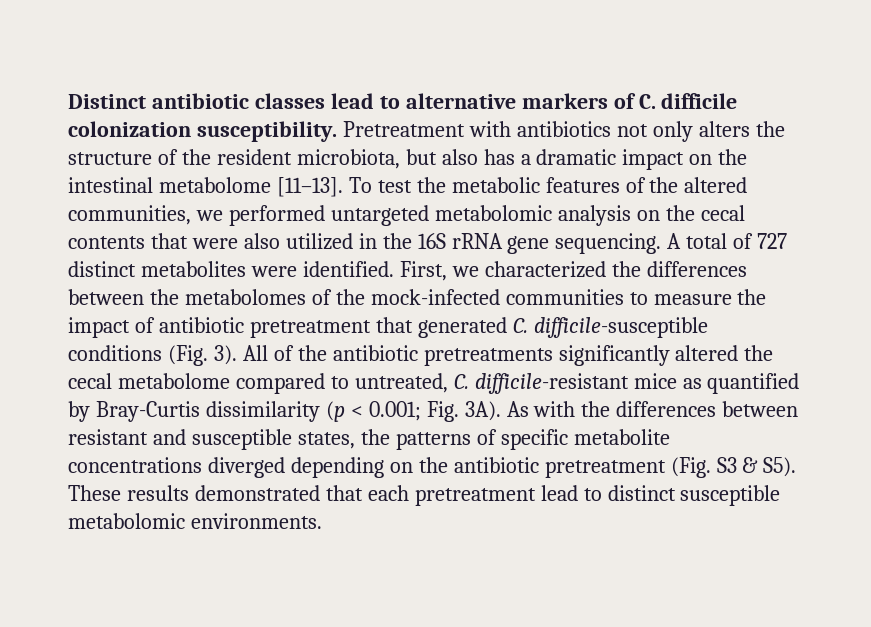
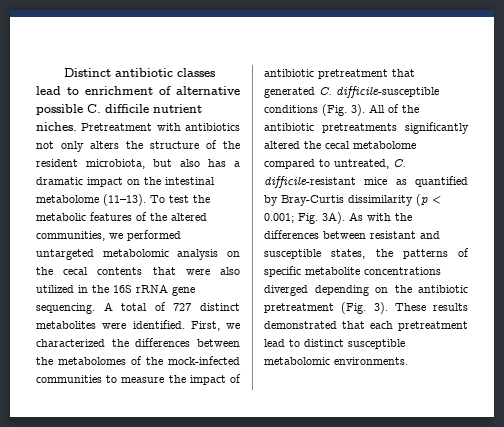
[405,93,738,109] [68,121,337,142] alternative markers of C. difficile colonization susceptibility. -> [85,86,240,95] [36,104,202,115] [36,122,77,131] enrichment of alternative possible C. difficile nutrient niches.
[276,177,343,197] [11–13]. -> [103,194,146,206] (11–13).
[716,457,797,477] S3 & S5). -> [373,302,388,314] 3).

